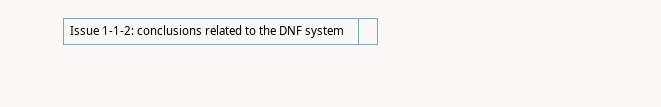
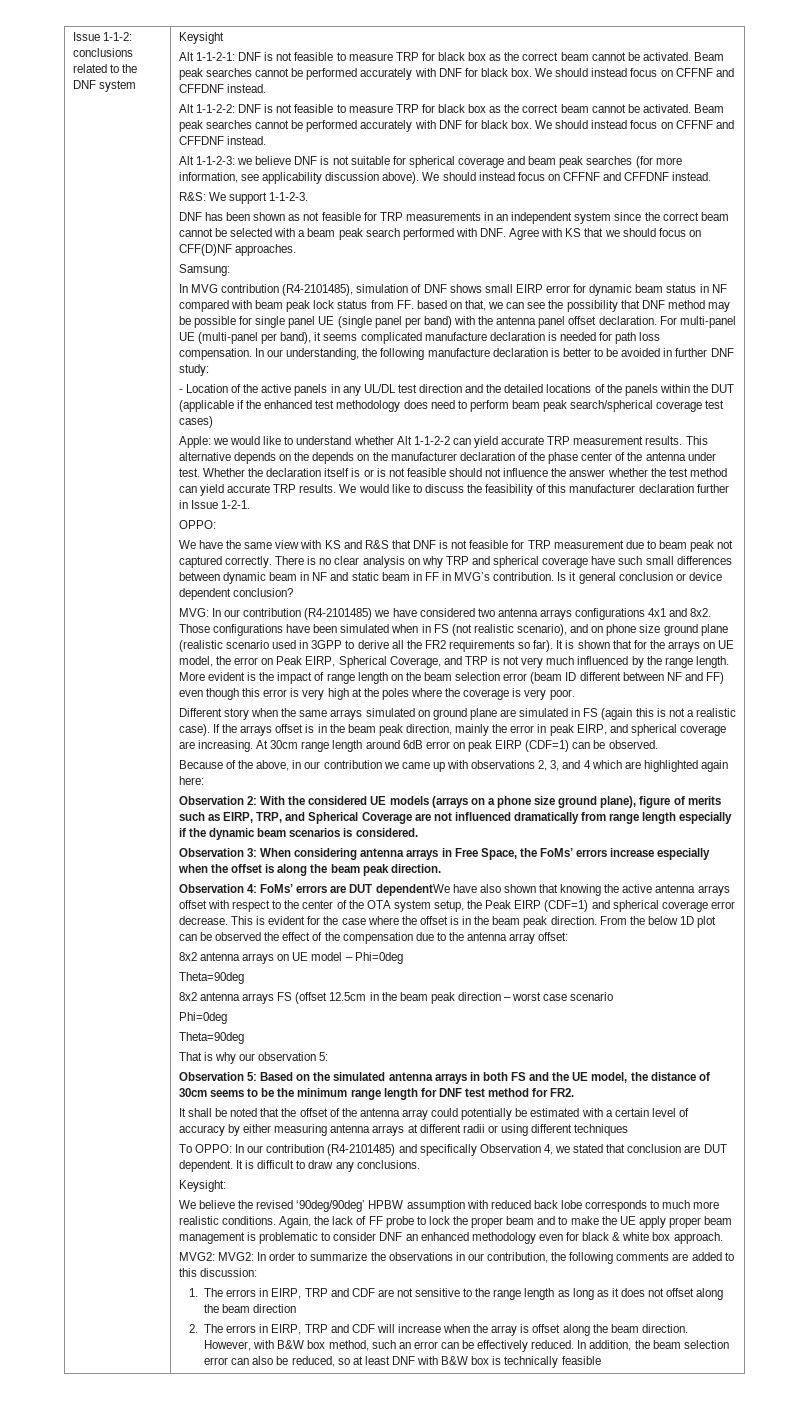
(345, 32) none -> [178,32,224,44] [178,52,724,61] [178,68,734,80] [178,84,267,93] [178,104,724,113] [178,120,734,132] [178,136,267,145] [178,156,682,168] [178,172,712,184] [178,192,309,204] [178,212,729,224] [178,228,701,240] [178,244,297,256] [178,264,230,276] [178,284,727,296] [178,300,730,312] [178,316,736,328] [178,332,661,344] [178,348,734,360] [178,364,209,376] [178,384,735,396] [178,400,725,412] [178,416,213,428] [178,436,708,448] [178,452,716,464] [178,468,727,477] [178,484,729,496] [178,500,251,509] [178,520,216,529] [178,540,734,552] [178,556,732,568] [178,572,722,584] [178,588,294,600] [178,608,712,620] [178,624,728,636] [178,640,735,652] [178,656,729,668] [178,672,724,684] [178,688,575,700] [178,708,736,720] [178,724,726,736] [178,740,658,752] [178,760,728,772] [178,776,204,785] [178,796,721,808] [178,812,733,824] [178,828,418,840] [178,848,711,860] [177,864,441,876] [178,884,730,896] [178,900,735,912] [178,916,717,928] [178,932,569,944] [178,952,403,964] [178,972,244,984] [178,992,614,1004] [178,1012,227,1024] [178,1032,244,1044] [178,1052,329,1064] [178,1072,710,1084] [178,1088,575,1100] [178,1108,689,1120] [178,1124,629,1136] [178,1144,727,1156] [178,1160,420,1172] [178,1180,226,1192] [178,1200,720,1212] [178,1216,733,1228] [178,1232,723,1244] [178,1252,734,1264] [178,1268,258,1277] [189,1288,724,1300] [204,1304,297,1313] [189,1324,688,1336] [204,1340,729,1352] [204,1356,601,1368] Keysight // Alt 1-1-2-1: DNF is not feasible to measure TRP for black box as the correct beam cannot be activated. Beam peak searches cannot be performed accurately with DNF for black box. We should instead focus on CFFNF and CFFDNF instead. // Alt 1-1-2-2: DNF is not feasible to measure TRP for black box as the correct beam cannot be activated. Beam peak searches cannot be performed accurately with DNF for black box. We should instead focus on CFFNF and CFFDNF instead. // Alt 1-1-2-3: we believe DNF is not suitable for spherical coverage and beam peak searches (for more information, see applicability discussion above). We should instead focus on CFFNF and CFFDNF instead. // R&S: We support 1-1-2-3. // DNF has been shown as not feasible for TRP measurements in an independent system since the correct beam cannot be selected with a beam peak search performed with DNF. Agree with KS that we should focus on CFF(D)NF approaches. // Samsung: // In MVG contribution (R4-2101485), simulation of DNF shows small EIRP error for dynamic beam status in NF compared with beam peak lock status from FF. based on that, we can see the possibility that DNF method may be possible for single panel UE (single panel per band) with the antenna panel offset declaration. For multi-panel UE (multi-panel per band), it seems complicated manufacture declaration is needed for path loss compensation. In our understanding, the following manufacture declaration is better to be avoided in further DNF study: // - Location of the active panels in any UL/DL test direction and the detailed locations of the panels within the DUT (applicable if the enhanced test methodology does need to perform beam peak search/spherical coverage test cases) // Apple: we would like to understand whether Alt 1-1-2-2 can yield accurate TRP measurement results. This alternative depends on the depends on the manufacturer declaration of the phase center of the antenna under test. Whether the declaration itself is or is not feasible should not influence the answer whether the test method can yield accurate TRP results. We would like to discuss the feasibility of this manufacturer declaration further in Issue 1-2-1. // OPPO: // We have the same view with KS and R&S that DNF is not feasible for TRP measurement due to beam peak not captured correctly. There is no clear analysis on why TRP and spherical coverage have such small differences between dynamic beam in NF and static beam in FF in MVG’s contribution. Is it general conclusion or device dependent conclusion? // MVG: In our contribution (R4-2101485) we have considered two antenna arrays configurations 4x1 and 8x2. Those configurations have been simulated when in FS (not realistic scenario), and on phone size ground plane (realistic scenario used in 3GPP to derive all the FR2 requirements so far). It is shown that for the arrays on UE model, the error on Peak EIRP, Spherical Coverage, and TRP is not very much influenced by the range length. More evident is the impact of range length on the beam selection error (beam ID different between NF and FF) even though this error is very high at the poles where the coverage is very poor. // Different story when the same arrays simulated on ground plane are simulated in FS (again this is not a realistic case). If the arrays offset is in the beam peak direction, mainly the error in peak EIRP, and spherical coverage are increasing. At 30cm range length around 6dB error on peak EIRP (CDF=1) can be observed. // Because of the above, in our contribution we came up with observations 2, 3, and 4 which are highlighted again here: // Observation 2: With the considered UE models (arrays on a phone size ground plane), figure of merits such as EIRP, TRP, and Spherical Coverage are not influenced dramatically from range length especially if the dynamic beam scenarios is considered. // Observation 3: When considering antenna arrays in Free Space, the FoMs’ errors increase especially when the offset is along the beam peak direction. // Observation 4: FoMs’ errors are DUT dependentWe have also shown that knowing the active antenna arrays offset with respect to the center of the OTA system setup, the Peak EIRP (CDF=1) and spherical coverage error decrease. This is evident for the case where the offset is in the beam peak direction. From the below 1D plot can be observed the effect of the compensation due to the antenna array offset: // 8x2 antenna arrays on UE model – Phi=0deg // Theta=90deg // 8x2 antenna arrays FS (offset 12.5cm in the beam peak direction – worst case scenario // Phi=0deg // Theta=90deg // That is why our observation 5: // Observation 5: Based on the simulated antenna arrays in both FS and the UE model, the distance of 30cm seems to be the minimum range length for DNF test method for FR2. // It shall be noted that the offset of the antenna array could potentially be estimated with a certain level of accuracy by either measuring antenna arrays at different radii or using different techniques // To OPPO: In our contribution (R4-2101485) and specifically Observation 4, we stated that conclusion are DUT dependent. It is difficult to draw any conclusions. // Keysight: // We believe the revised ‘90deg/90deg’ HPBW assumption with reduced back lobe corresponds to much more realistic conditions. Again, the lack of FF probe to lock the proper beam and to make the UE apply proper beam management is problematic to consider DNF an enhanced methodology even for black & white box approach. // MVG2: MVG2: In order to summarize the observations in our contribution, the following comments are added to this discussion: // 1. The errors in EIRP, TRP and CDF are not sensitive to the range length as long as it does not offset along the beam direction // 2. The errors in EIRP, TRP and CDF will increase when the array is offset along the beam direction. However, with B&W box method, such an error can be effectively reduced. In addition, the beam selection error can also be reduced, so at least DNF with B&W box is technically feasible

